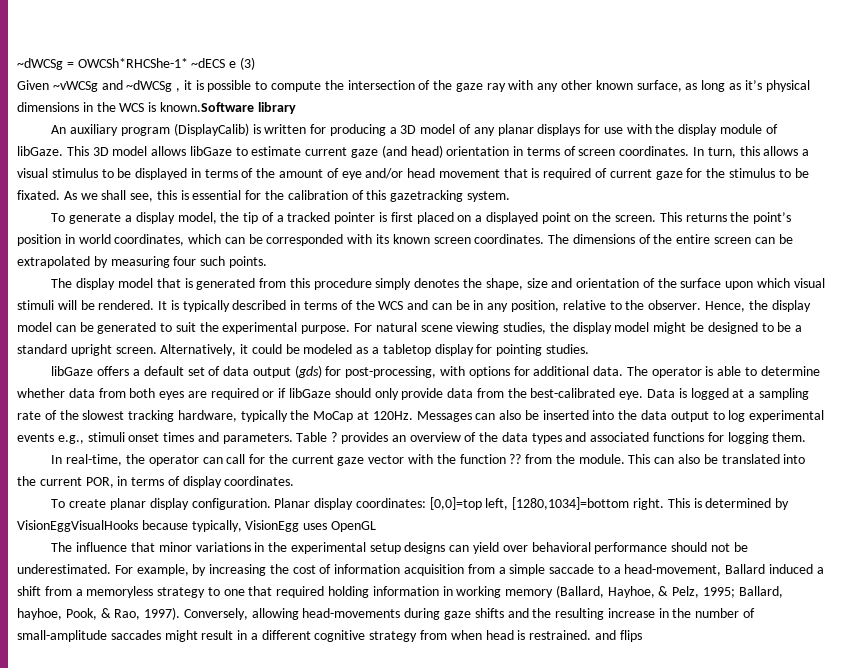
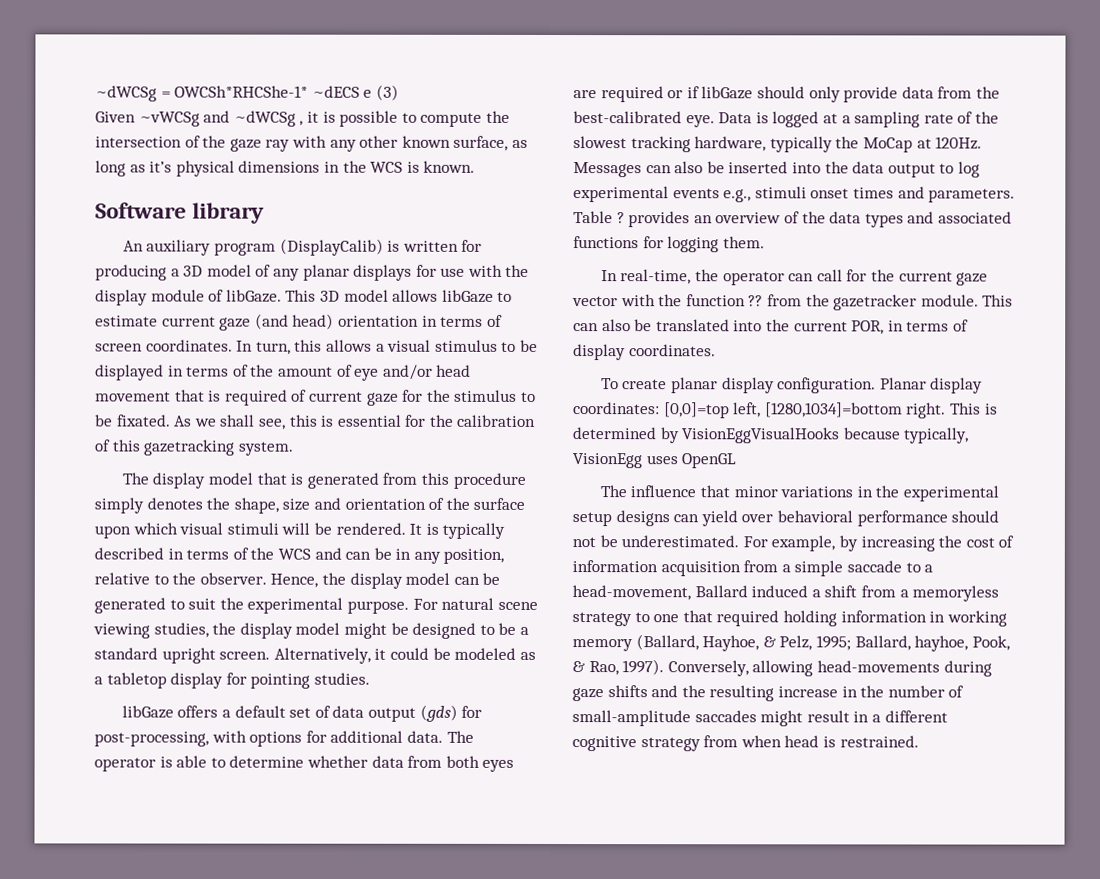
[159,102,254,112] known.Software -> [423,160,476,173] [95,202,187,219] known. // Software
[51,212,792,224] [17,234,793,246] [17,256,267,268] // To generate a display model, the tip of a tracked pointer is first placed on a displayed point on the screen. This returns the point’s position in world coordinates, which can be corresponded with its known screen coordinates. The dimensions of the entire screen can be extrapolated by measuring four such points. -> (293, 448) none
(575, 459) none -> [833,294,918,311] gazetracker
[594,630,642,642] and flips -> (919, 741) none

